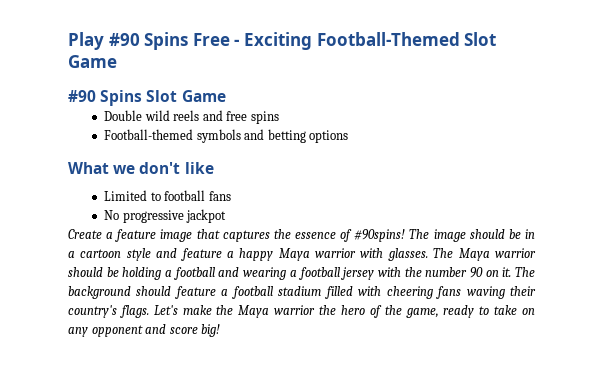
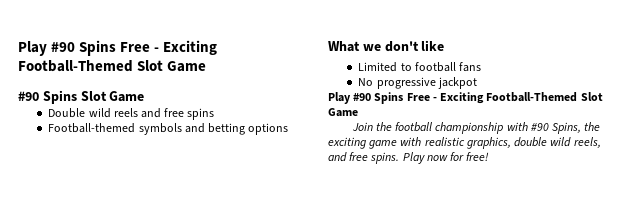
[68,229,536,242] [68,248,536,261] [68,267,535,280] [68,286,536,299] [68,305,536,318] [68,324,221,337] Create a feature image that captures the essence of #90spins! The image should be in a cartoon style and feature a happy Maya warrior with glasses. The Maya warrior should be holding a football and wearing a football jersey with the number 90 on it. The background should feature a football stadium filled with cheering fans waving their country's flags. Let's make the Maya warrior the hero of the game, ready to take on any opponent and score big! -> [328,92,603,104] [328,108,358,117] [351,122,601,134] [328,137,601,149] [328,152,490,164] Play #90 Spins Free - Exciting Football-Themed Slot Game // Join the football championship with #90 Spins, the exciting game with realistic graphics, double wild reels, and free spins. Play now for free!

